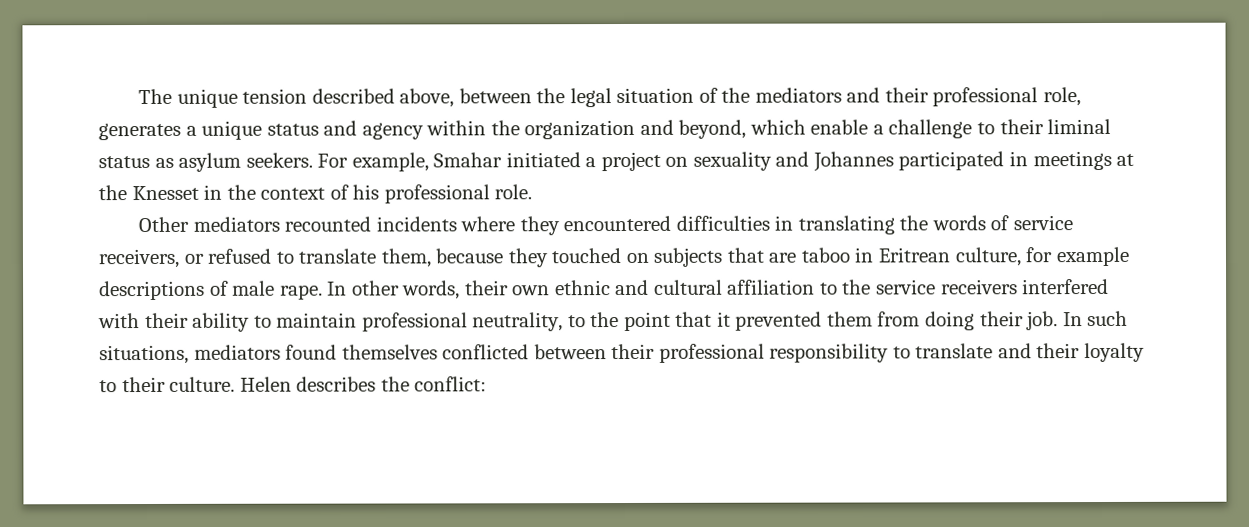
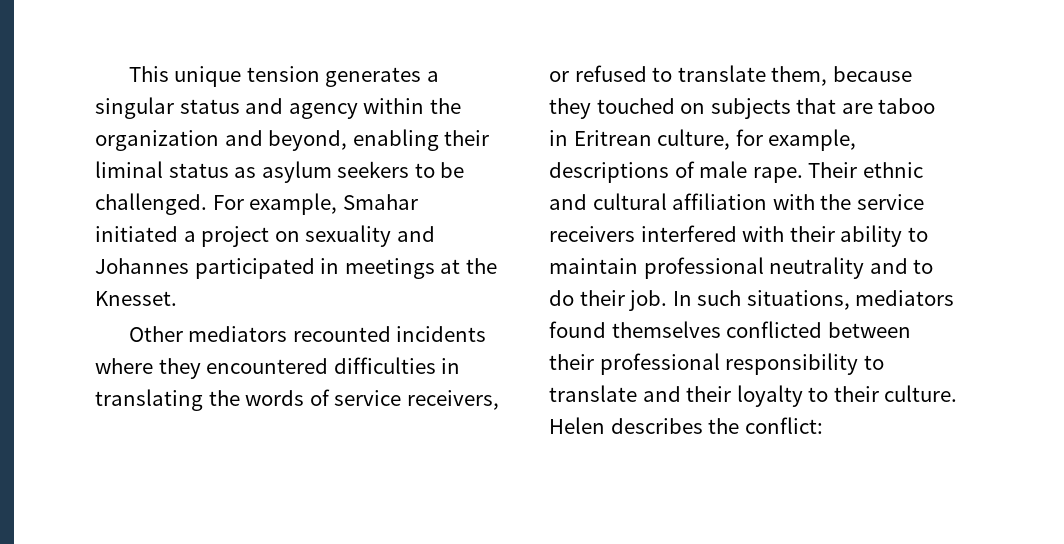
[137,88,172,105] The -> [128,66,169,82] This
[311,87,1082,108] described above, between the legal situation of the mediators and their professional role, -> (320, 74) none
[201,120,263,140] unique -> [95,97,174,119] singular
[749,119,996,139] which enable a challenge to -> [352,129,439,151] enabling
[245,152,313,168] seekers. -> [337,161,465,178] [95,193,207,215] seekers to be challenged.
[131,184,533,204] Knesset in the context of his professional role. -> [95,291,177,306] Knesset.
[1055,246,1130,267] example -> [768,129,857,151] example,
[327,280,551,300] In other words, their own -> [808,162,858,178] Their
[819,282,838,295] to -> [772,194,815,210] with
[472,311,976,332] neutrality, to the point that it prevented them from doing -> [769,257,934,279] [549,290,574,306] neutrality and to do

